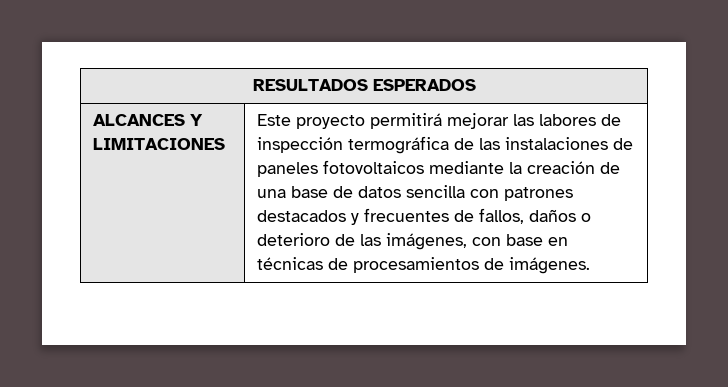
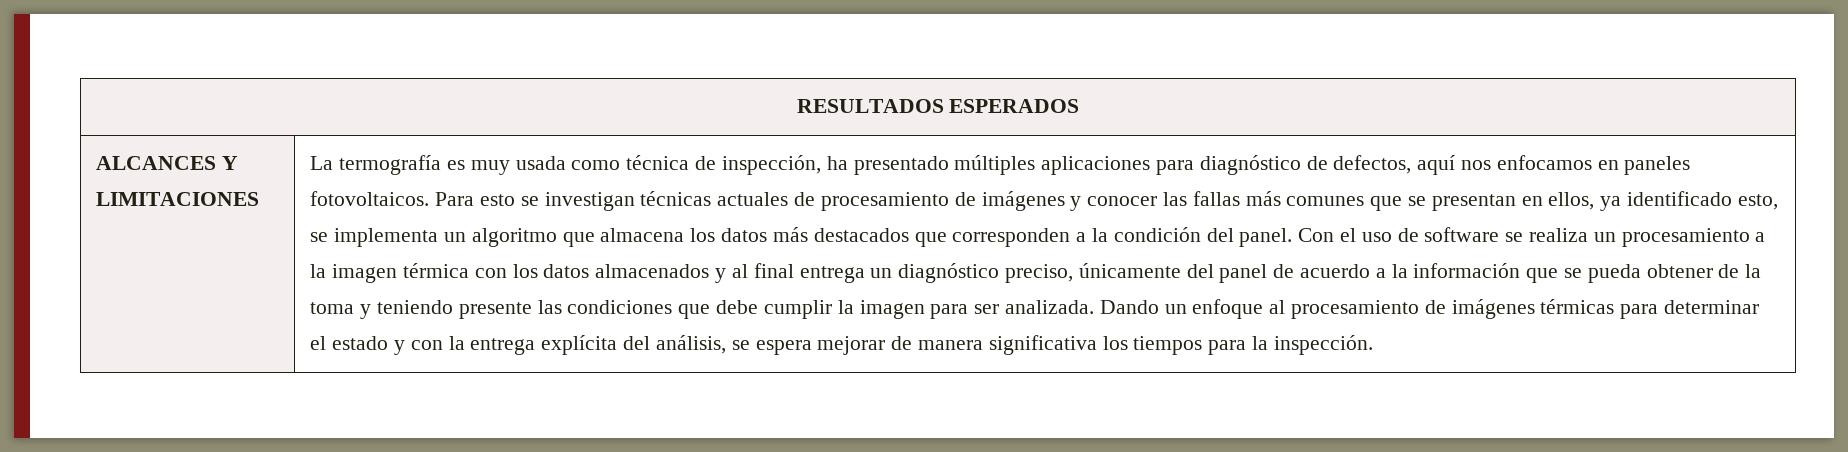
[256,113,621,129] [256,136,633,154] [256,160,620,177] [256,185,573,201] [256,208,591,225] [256,233,568,250] [256,257,590,274] Este proyecto permitirá mejorar las labores de inspección termográfica de las instalaciones de paneles fotovoltaicos mediante la creación de una base de datos sencilla con patrones destacados y frecuentes de fallos, daños o deterioro de las imágenes, con base en técnicas de procesamientos de imágenes. -> [310,155,1691,175] [310,191,1778,211] [310,227,1766,247] [310,263,1762,283] [310,299,1759,319] [310,335,1373,355] La termografía es muy usada como técnica de inspección, ha presentado múltiples aplicaciones para diagnóstico de defectos, aquí nos enfocamos en paneles fotovoltaicos. Para esto se investigan técnicas actuales de procesamiento de imágenes y conocer las fallas más comunes que se presentan en ellos, ya identificado esto, se implementa un algoritmo que almacena los datos más destacados que corresponden a la condición del panel. Con el uso de software se realiza un procesamiento a la imagen térmica con los datos almacenados y al final entrega un diagnóstico preciso, únicamente del panel de acuerdo a la información que se pueda obtener de la toma y teniendo presente las condiciones que debe cumplir la imagen para ser analizada. Dando un enfoque al procesamiento de imágenes térmicas para determinar el estado y con la entrega explícita del análisis, se espera mejorar de manera significativa los tiempos para la inspección.

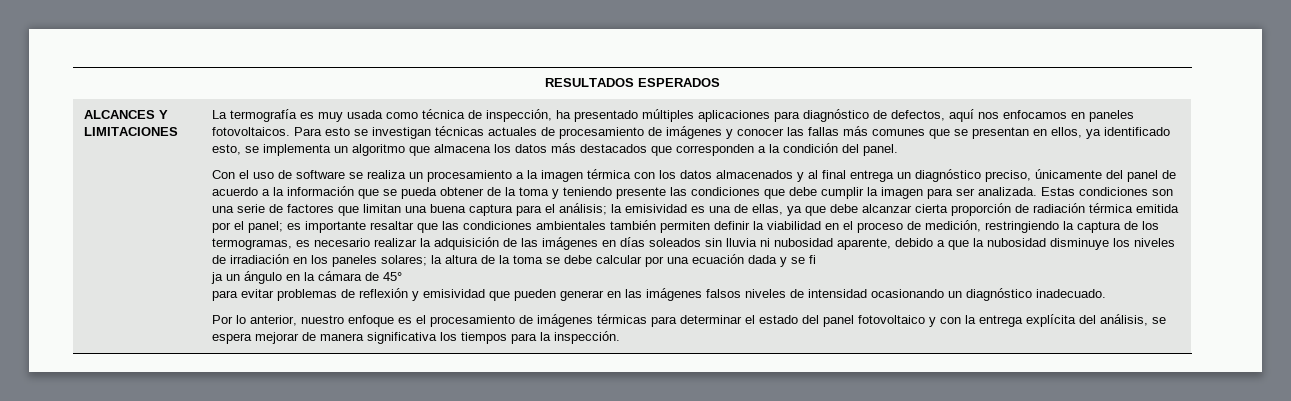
(1293, 237) none -> (899, 150) //
[1099,299,1286,319] Dando un enfoque al -> [1041,187,1174,196] [212,203,1180,216] [212,220,1160,233] [212,237,1176,250] [212,254,817,267] [211,271,403,284] [212,288,1107,301] [212,315,427,327] Estas condiciones son una serie de factores que limitan una buena captura para el análisis; la emisividad es una de ellas, ya que debe alcanzar cierta proporción de radiación térmica emitida por el panel; es importante resaltar que las condiciones ambientales también permiten definir la viabilidad en el proceso de medición, restringiendo la captura de los termogramas, es necesario realizar la adquisición de las imágenes en días soleados sin lluvia ni nubosidad aparente, debido a que la nubosidad disminuye los niveles de irradiación en los paneles solares; la altura de la toma se debe calcular por una ecuación dada y se fi // ja un ángulo en la cámara de 45° // para evitar problemas de reflexión y emisividad que pueden generar en las imágenes falsos niveles de intensidad ocasionando un diagnóstico inadecuado. // Por lo anterior, nuestro enfoque es el
(389, 343) none -> [802,315,926,327] del panel fotovoltaico

